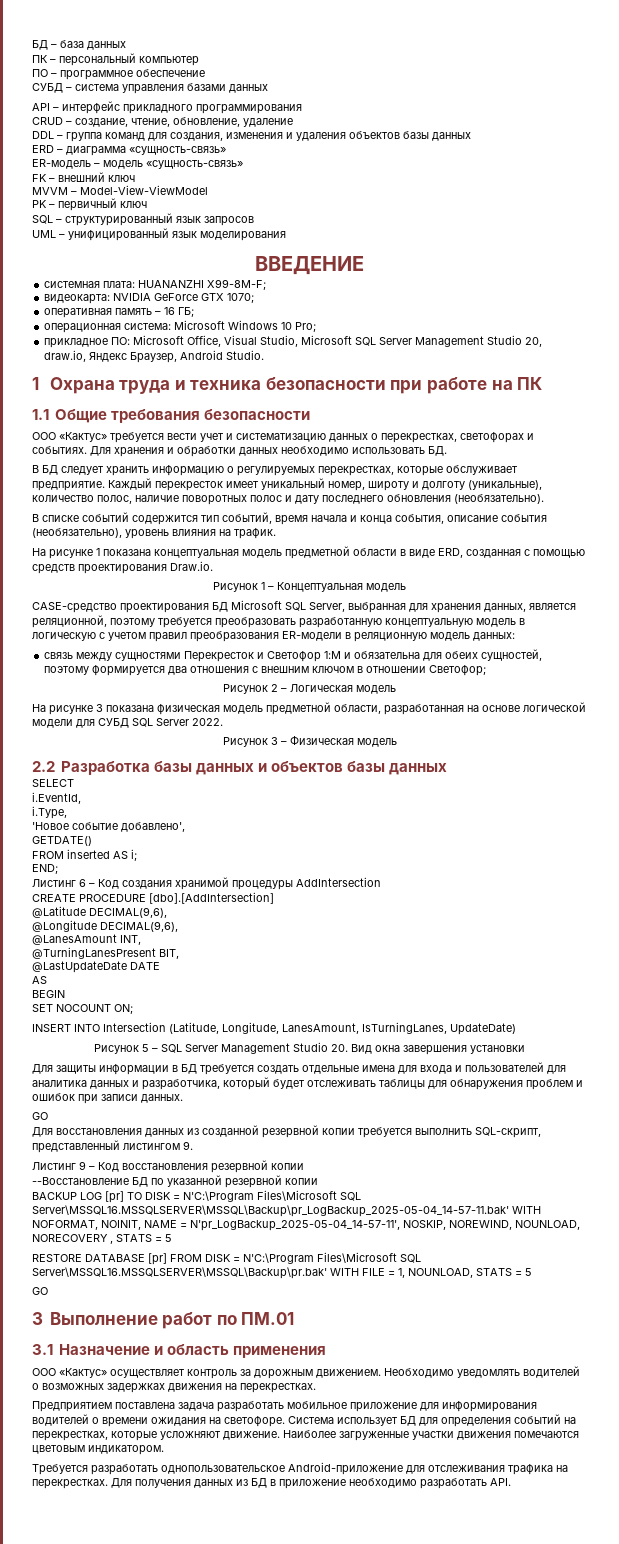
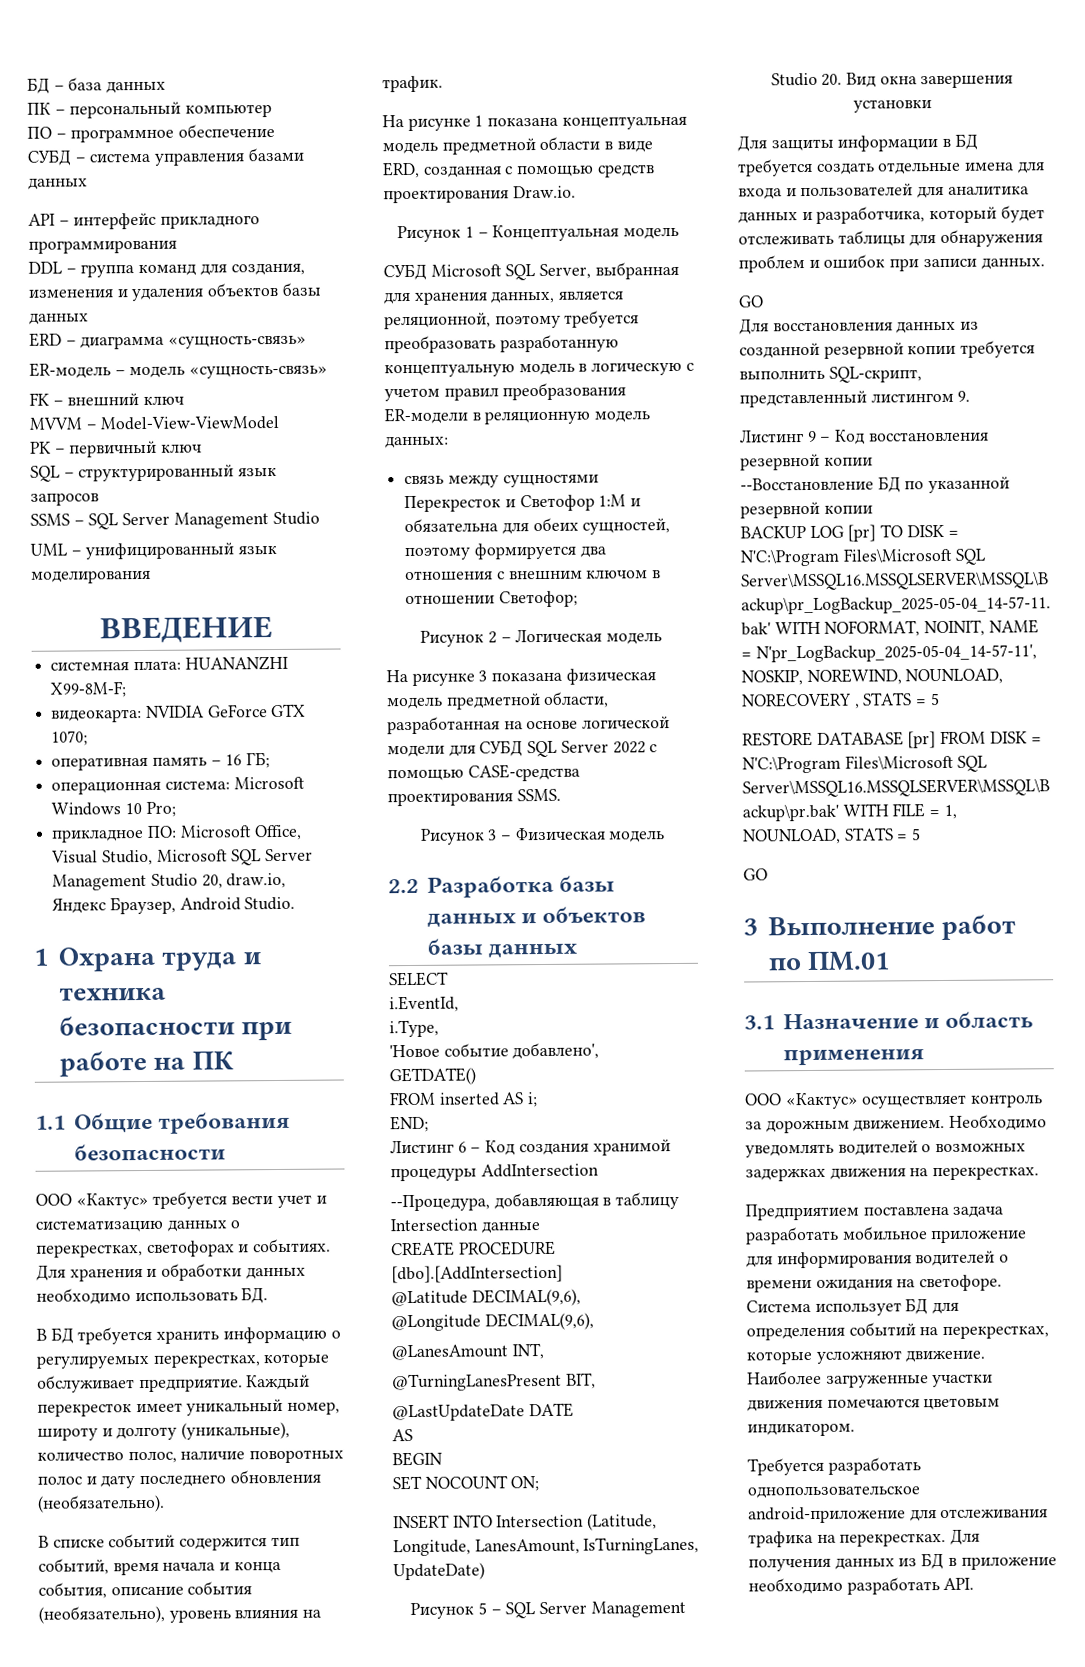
[32,117,293,127] // CRUD – создание, чтение, обновление, удаление -> (177, 246) none
(254, 221) none -> [30,511,320,530] // SSMS – SQL Server Management Studio
[61,466,104,475] следует -> [77,1326,153,1345] требуется
[32,602,228,613] CASE-средство проектирования БД -> [383,263,427,281] СУБД
[192,718,223,726] 2022. -> [612,741,658,754] [387,763,580,782] [387,788,561,807] 2022 с помощью CASE-средства проектирования SSMS.
(381, 882) none -> [390,1191,680,1212] [390,1218,540,1234] // --Процедура, добавляющая в таблицу Intersection данные
[288,1462,403,1475] Android-приложение -> [748,1506,906,1524] android-приложение

